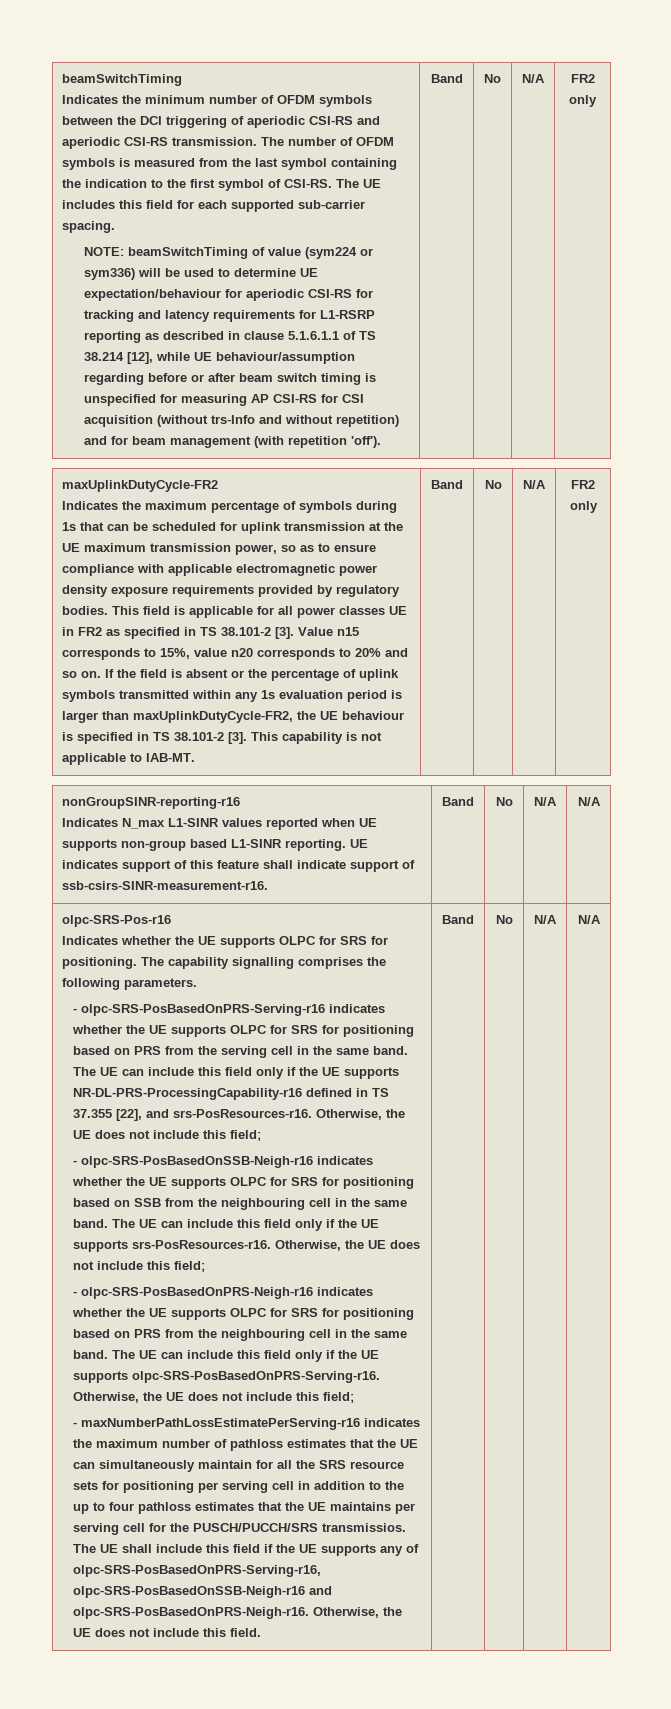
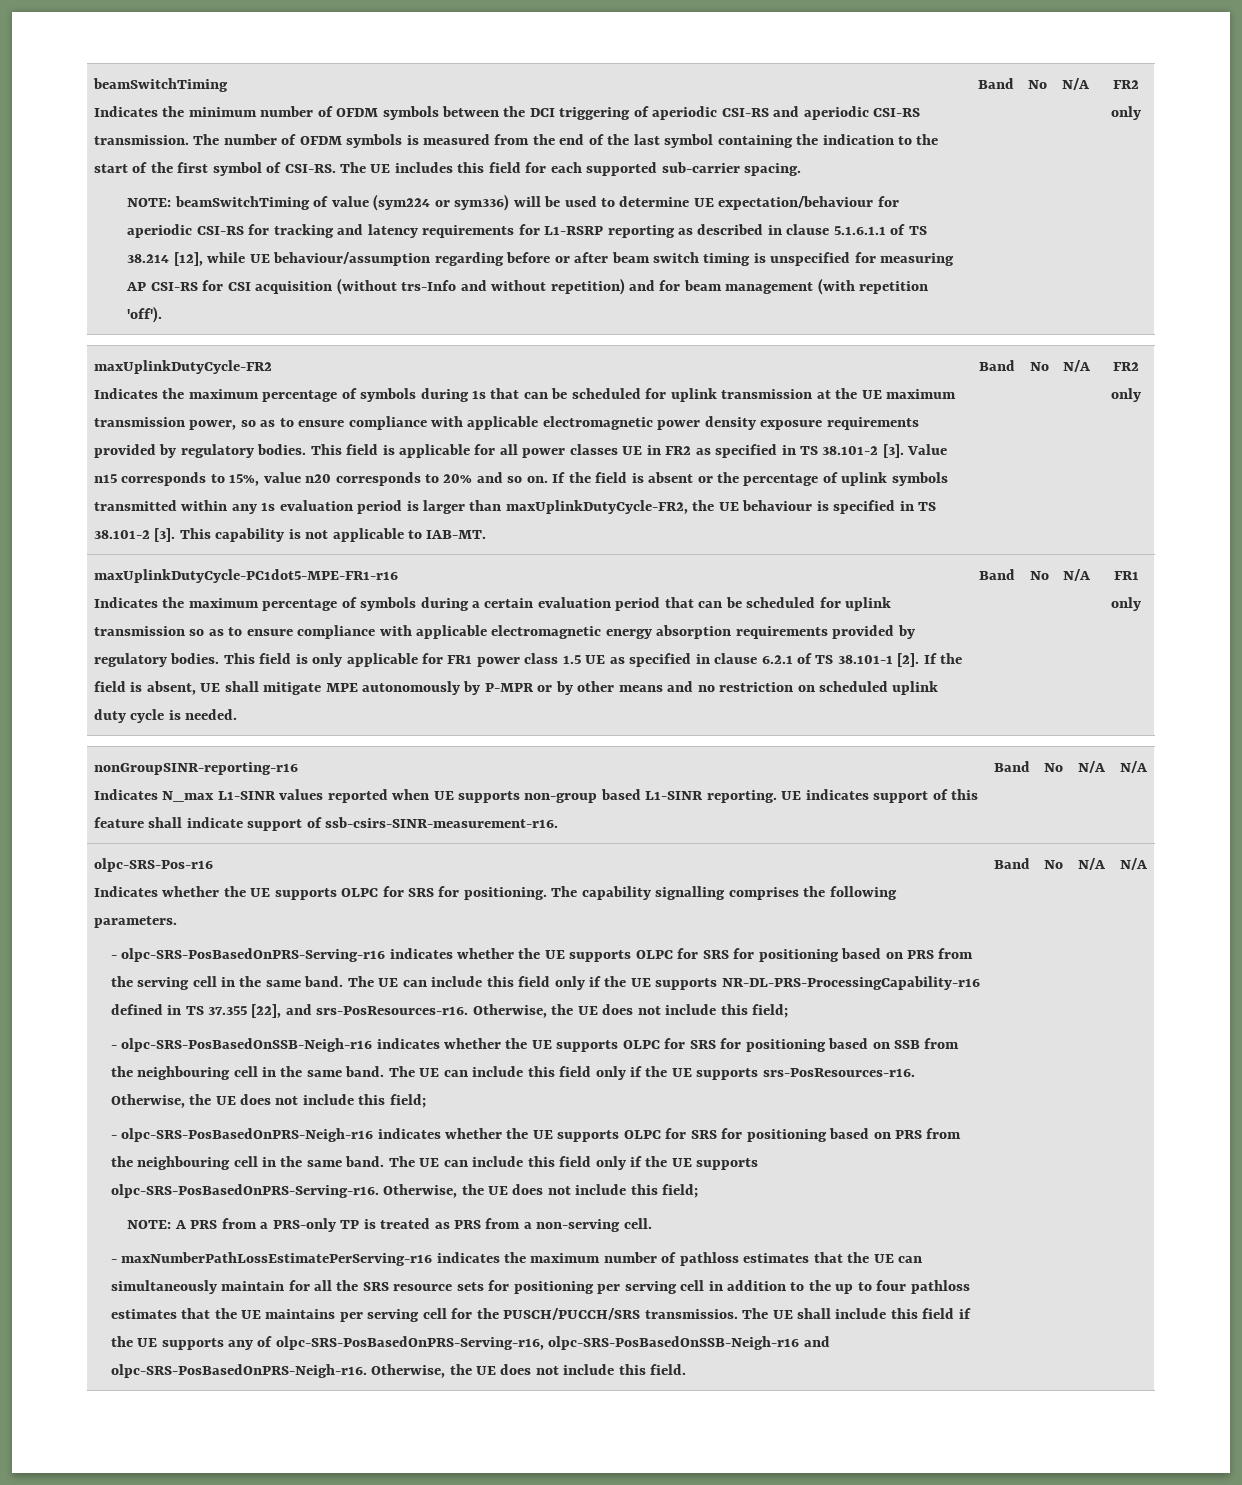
(252, 162) none -> [559,134,630,145] end of the
(187, 183) none -> [93,162,173,173] start of the
(598, 507) none -> [93,569,398,583] [93,597,892,611] [93,625,915,639] [93,653,963,667] [93,681,939,695] [93,709,238,723] [979,569,1015,580] [1029,571,1049,580] [1063,569,1090,581] [1113,571,1139,580] [1111,597,1141,611] // maxUplinkDutyCycle-PC1dot5-MPE-FR1-r16 // Indicates the maximum percentage of symbols during a certain evaluation period that can be scheduled for uplink transmission so as to ensure compliance with applicable electromagnetic energy absorption requirements provided by regulatory bodies. This field is only applicable for FR1 power class 1.5 UE as specified in clause 6.2.1 of TS 38.101-1 [2]. If the field is absent, UE shall mitigate MPE autonomously by P-MPR or by other means and no restriction on scheduled uplink duty cycle is needed. | Band | No | N/A | FR1 only
(354, 1397) none -> [127,1218,652,1232] // NOTE: A PRS from a PRS-only TP is treated as PRS from a non-serving cell.

